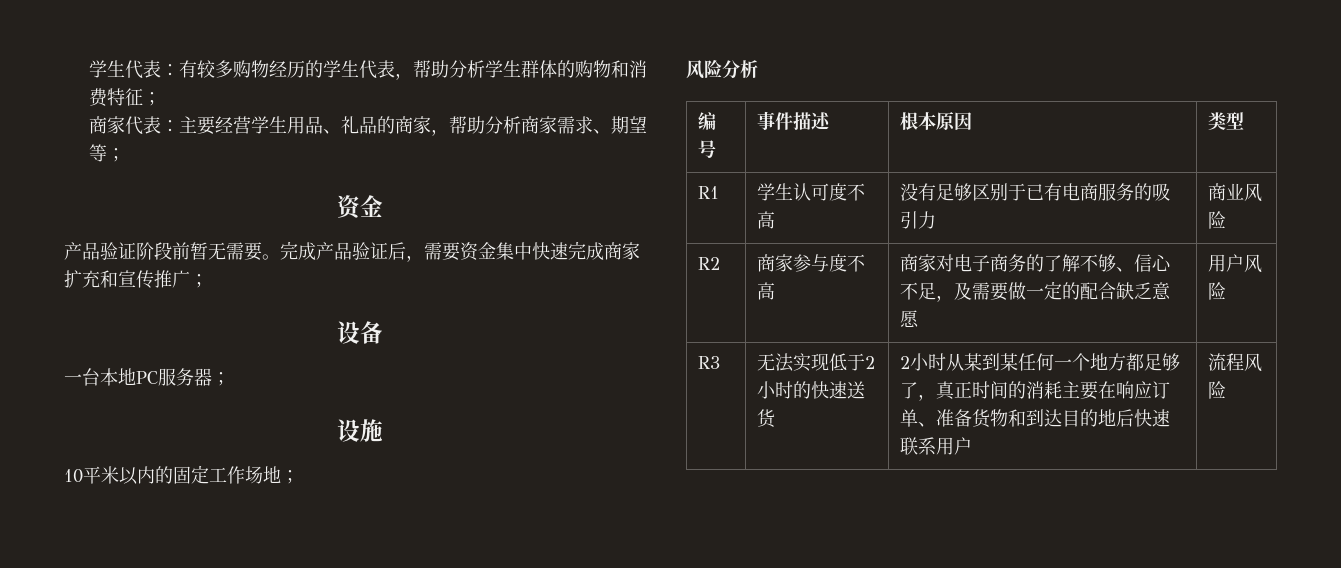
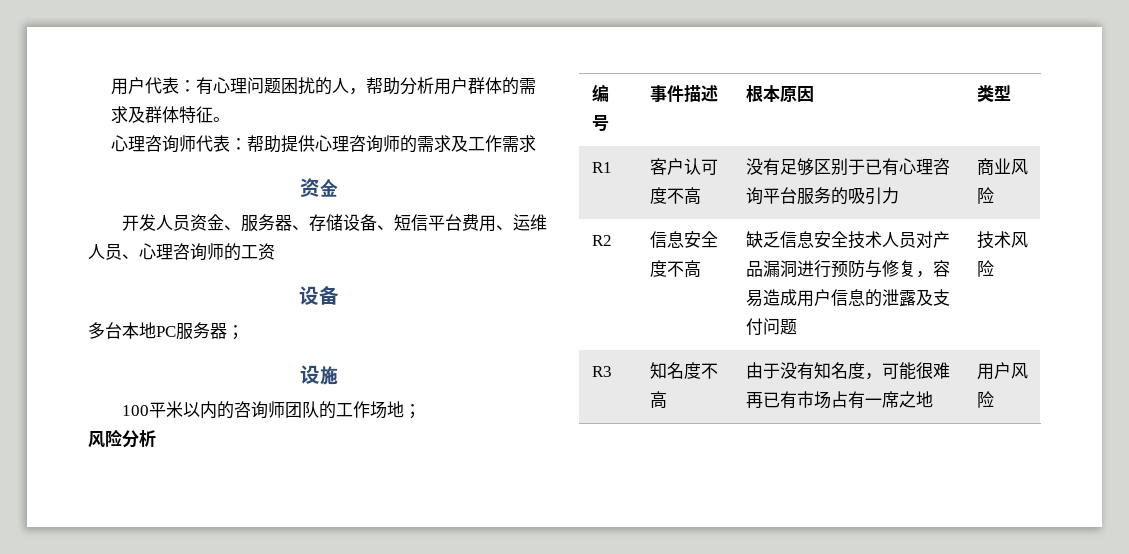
[89,60,126,78] 学生 -> [110,77,145,95] 用户
[197,60,648,80] [89,88,162,107] [89,116,648,136] [89,144,126,162] [336,195,383,220] [64,241,640,262] [64,270,208,289] 较多购物经历的学生代表，帮助分析学生群体的购物和消费特征； // 商家代表：主要经营学生用品、礼品的商家，帮助分析商家需求、期望等； // 资金 // 产品验证阶段前暂无需要。完成产品验证后，需要资金集中快速完成商家扩充和宣传推广； -> [212,77,536,95] [110,106,230,123] [110,135,536,153] [300,178,338,197] [122,214,548,232] [88,243,275,261] 心理问题困扰的人，帮助分析用户群体的需求及群体特征。 // 心理咨询师代表：帮助提供心理咨询师的需求及工作需求 // 资金 // 开发人员资金、服务器、存储设备、短信平台费用、运维人员、心理咨询师的工资
[64,374,82,384] 一 -> [88,322,105,339] 多
[64,469,83,483] 10 -> [122,405,150,416] 100
[173,465,209,484] 固定 -> [234,401,337,419] 咨询师团队的
[757,183,794,201] 学生 -> [649,158,684,175] 客户
[1062,183,1099,201] 电商 -> [898,158,950,175] [745,187,797,205] 心理咨询平台
[757,254,866,272] [757,282,776,300] [900,254,1172,272] [900,281,1172,302] [900,310,920,328] [1208,254,1263,273] [1208,282,1227,300] [698,356,721,369] [757,353,876,372] [757,381,866,399] [757,409,777,428] [900,353,1181,371] [900,381,1171,401] [900,409,1171,428] [900,437,973,455] [1208,353,1245,371] 商家参与度不高 | 商家对电子商务的了解不够、信心不足，及需要做一定的配合缺乏意愿 | 用户风险 // R3 | 无法实现低于2小时的快速送货 | 2小时从某到某任何一个地方都足够了，真正时间的消耗主要在响应订单、准备货物和到达目的地后快速联系用户 | 流程 -> [649,231,718,248] [649,260,701,278] [745,231,950,249] [745,260,950,278] [745,289,950,307] [745,318,797,336] [976,231,1028,249] [976,260,994,277] [591,366,612,377] [649,362,718,379] [649,391,667,409] [745,362,950,380] [745,391,933,409] [976,362,1011,380] 信息安全度不高 | 缺乏信息安全技术人员对产品漏洞进行预防与修复，容易造成用户信息的泄露及支付问题 | 技术风险 // R3 | 知名度不高 | 由于没有知名度，可能很难再已有市场占有一席之地 | 用户

